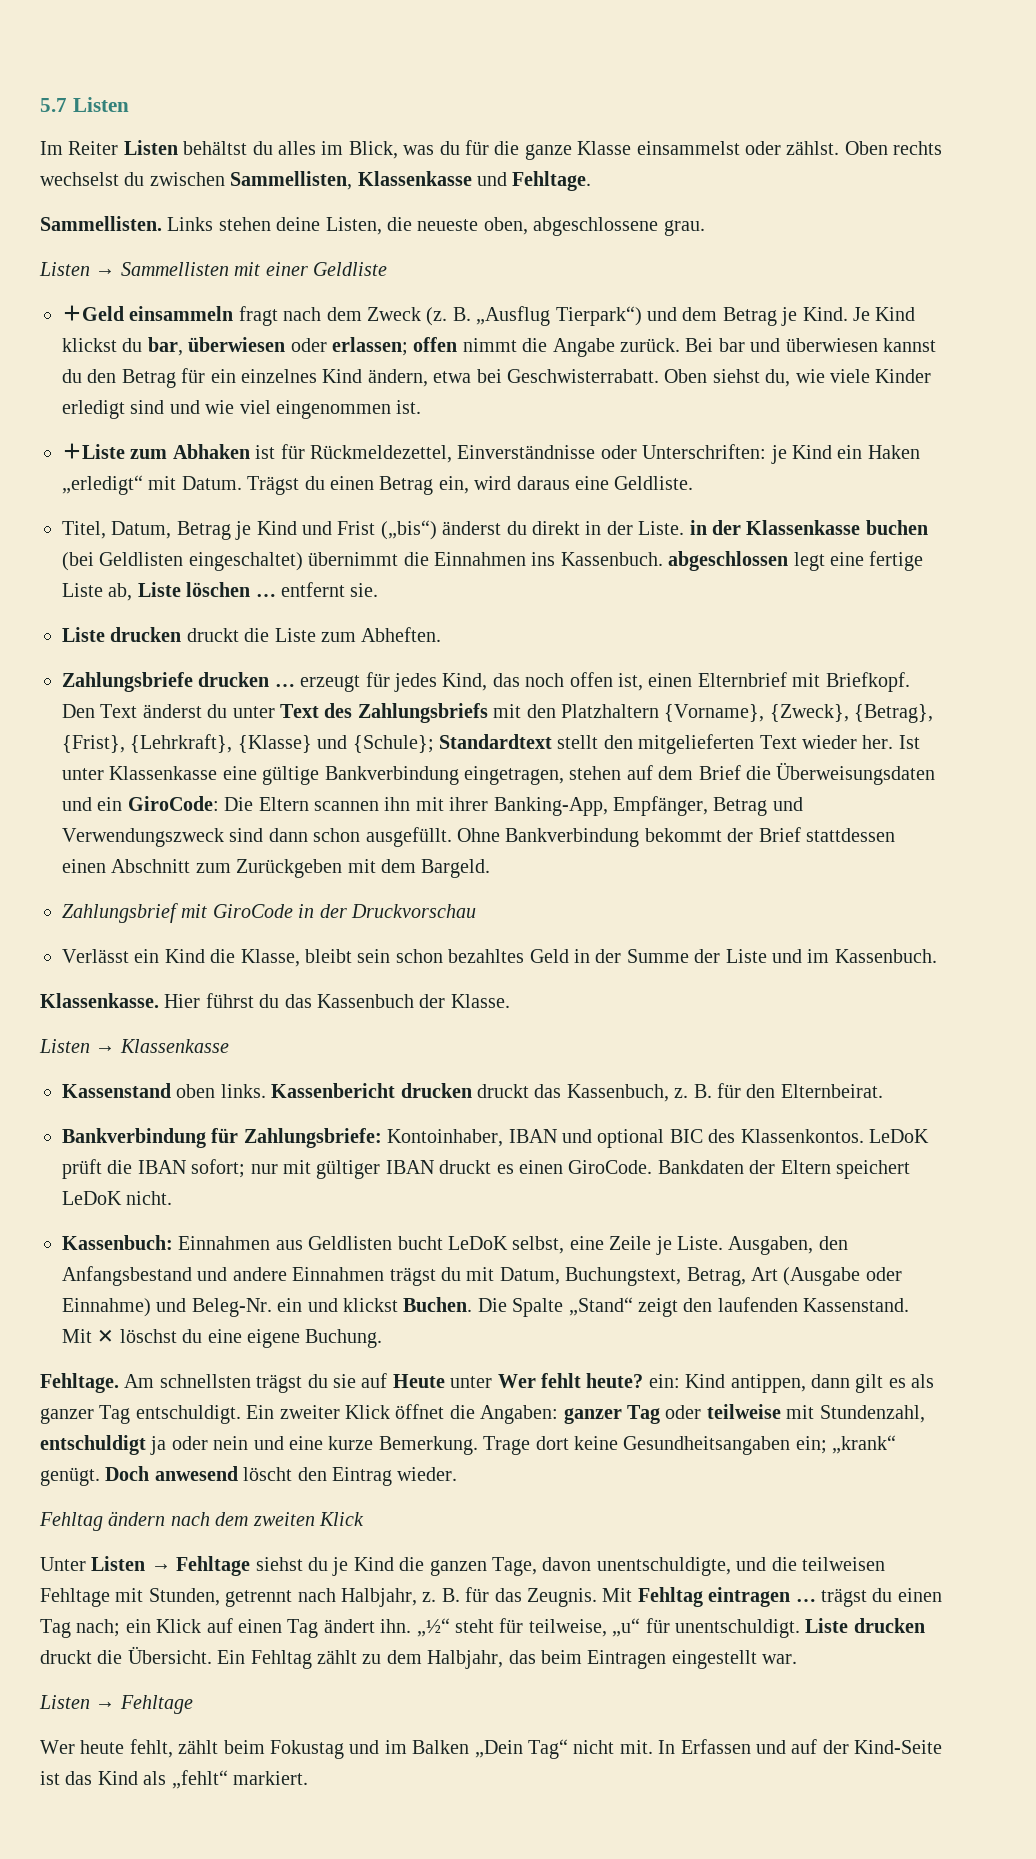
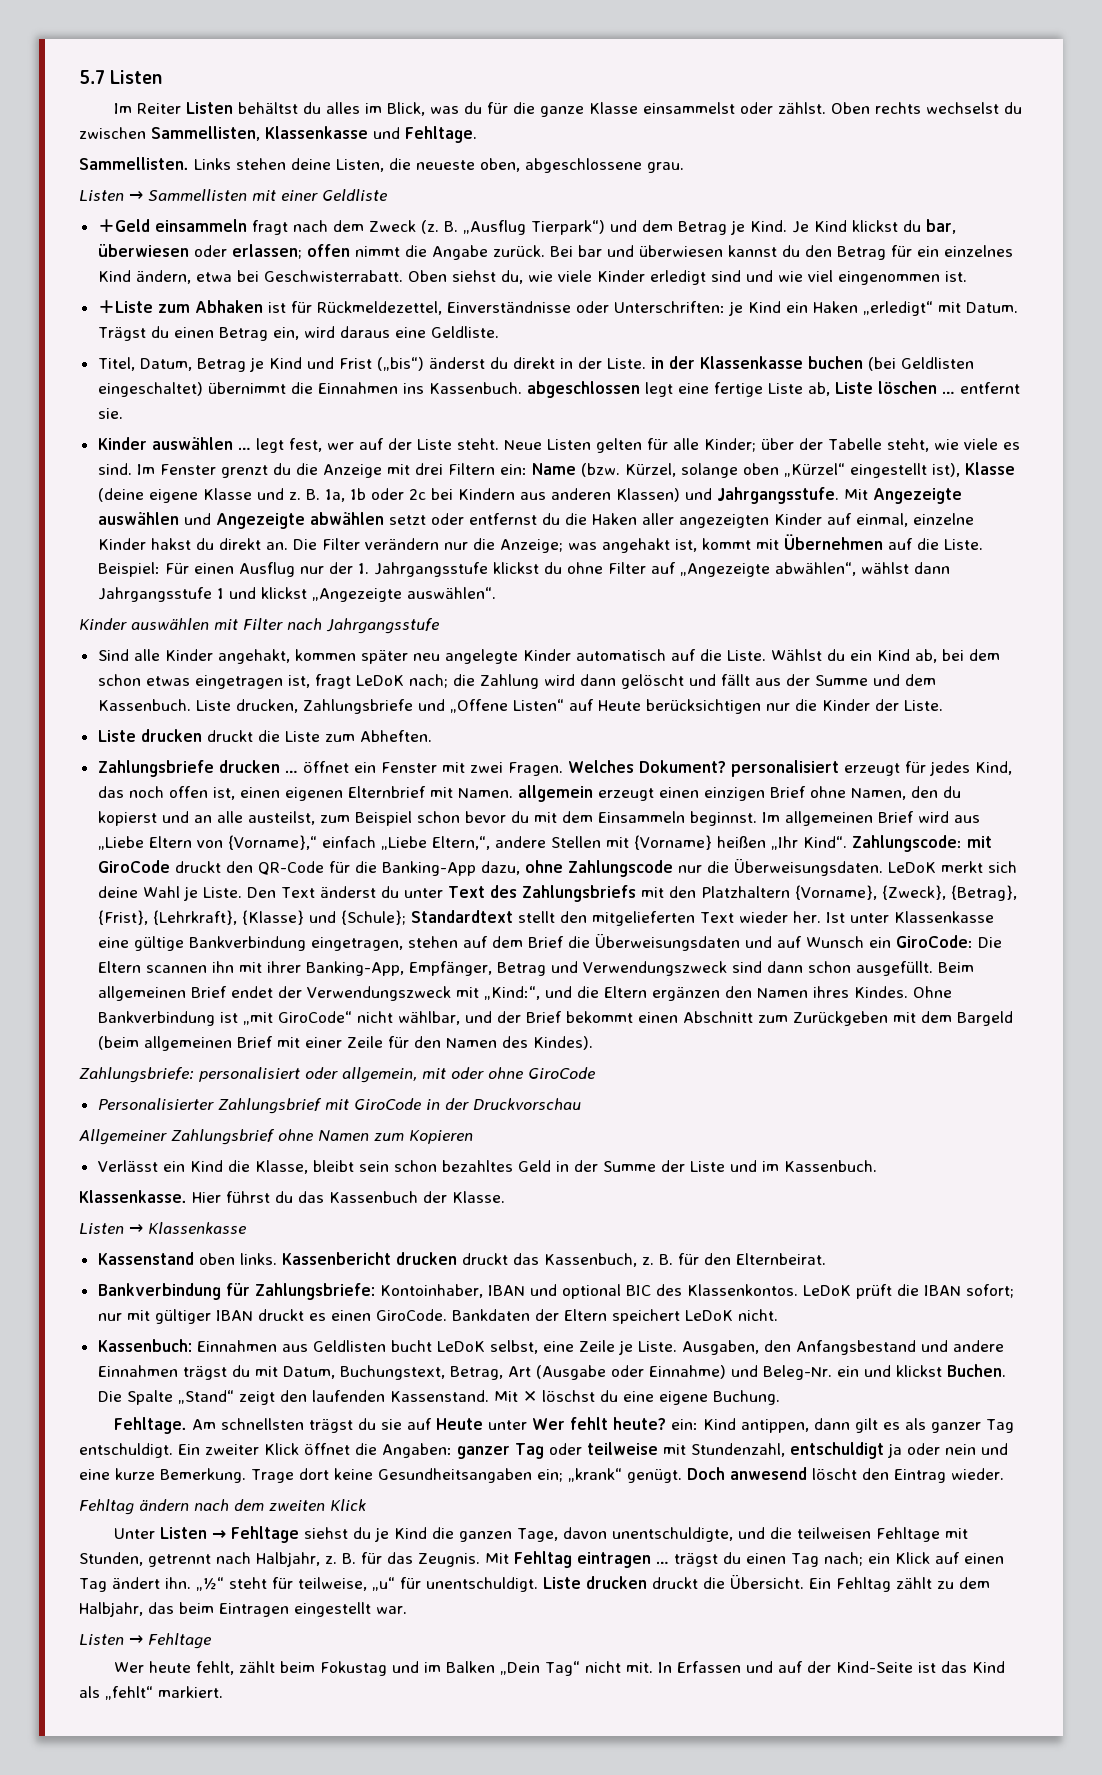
(379, 590) none -> [97,437,1020,453] [97,462,1015,478] [97,487,962,504] [97,512,974,529] [97,534,983,553] [97,562,950,577] [97,587,496,602] [79,618,439,634] [97,649,1000,664] [97,674,936,689] [97,699,943,714] // Kinder auswählen … legt fest, wer auf der Liste steht. Neue Listen gelten für alle Kinder; über der Tabelle steht, wie viele es sind. Im Fenster grenzt du die Anzeige mit drei Filtern ein: Name (bzw. Kürzel, solange oben „Kürzel“ eingestellt ist), Klasse (deine eigene Klasse und z. B. 1a, 1b oder 2c bei Kindern aus anderen Klassen) und Jahrgangsstufe. Mit Angezeigte auswählen und Angezeigte abwählen setzt oder entfernst du die Haken aller angezeigten Kinder auf einmal, einzelne Kinder hakst du direkt an. Die Filter verändern nur die Anzeige; was angehakt ist, kommt mit Übernehmen auf die Liste. Beispiel: Für einen Ausflug nur der 1. Jahrgangsstufe klickst du ohne Filter auf „Angezeigte abwählen“, wählst dann Jahrgangsstufe 1 und klickst „Angezeigte auswählen“. // Kinder auswählen mit Filter nach Jahrgangsstufe // Sind alle Kinder angehakt, kommen später neu angelegte Kinder automatisch auf die Liste. Wählst du ein Kind ab, bei dem schon etwas eingetragen ist, fragt LeDoK nach; die Zahlung wird dann gelöscht und fällt aus der Summe und dem Kassenbuch. Liste drucken, Zahlungsbriefe und „Offene Listen“ auf Heute berücksichtigen nur die Kinder der Liste.
(295, 685) none -> [302,760,839,777] öffnet ein Fenster mit zwei Fragen. Welches Dokument? personalisiert
(693, 680) none -> [284,787,343,801] eigenen
[825,672,910,692] Briefkopf. -> [457,785,961,802] [97,811,980,826] [97,835,992,852] [97,859,1017,877] [97,886,242,901] Namen. allgemein erzeugt einen einzigen Brief ohne Namen, den du kopierst und an alle austeilst, zum Beispiel schon bevor du mit dem Einsammeln beginnst. Im allgemeinen Brief wird aus „Liebe Eltern von {Vorname},“ einfach „Liebe Eltern,“, andere Stellen mit {Vorname} heißen „Ihr Kind“. Zahlungscode: mit GiroCode druckt den QR-Code für die Banking-App dazu, ohne Zahlungscode nur die Überweisungsdaten. LeDoK merkt sich deine Wahl je Liste.
(92, 804) none -> [776,936,864,948] auf Wunsch
[456,828,722,847] Ohne Bankverbindung bekommt -> [937,962,974,973] [97,986,952,1001] [97,1011,492,1026] Beim allgemeinen Brief endet der Verwendungszweck mit „Kind:“, und die Eltern ergänzen den Namen ihres Kindes. Ohne Bankverbindung ist „mit GiroCode“ nicht wählbar, und
[805,828,895,842] stattdessen -> [565,1011,633,1023] bekommt
[421,859,491,878] Bargeld. // -> [956,1011,1013,1026] [97,1036,593,1051] [79,1067,595,1083] [97,1098,214,1110] Bargeld (beim allgemeinen Brief mit einer Zeile für den Namen des Kindes). // Zahlungsbriefe: personalisiert oder allgemein, mit oder ohne GiroCode // Personalisierter
(476, 911) none -> [79,1129,473,1145] // Allgemeiner Zahlungsbrief ohne Namen zum Kopieren

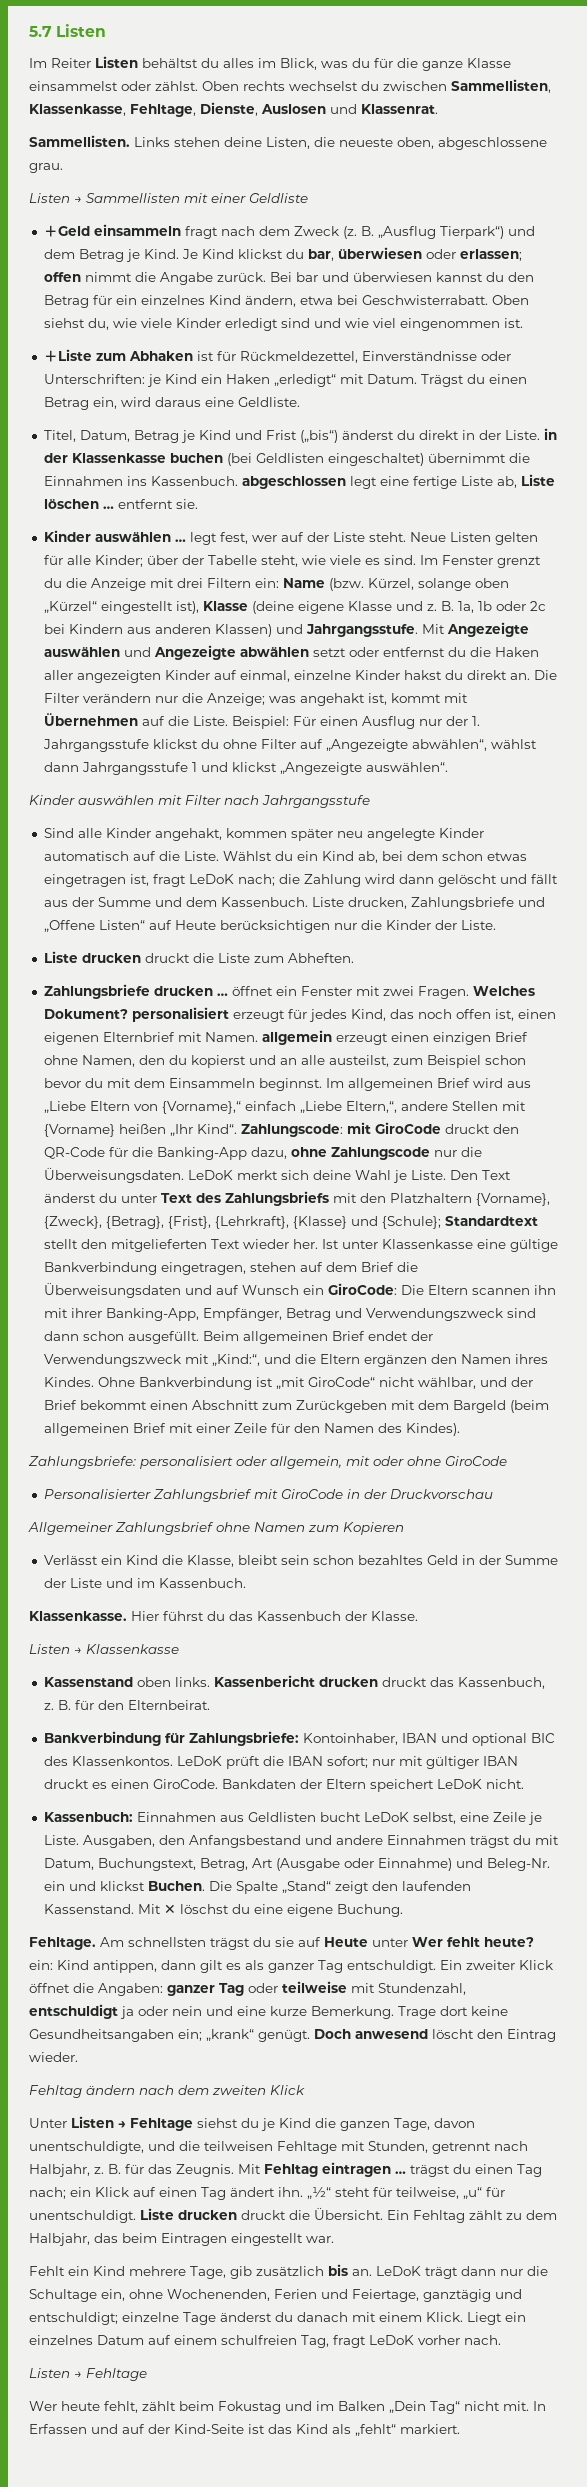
[265,126,477,143] Klassenkasse und Fehltage. -> [29,102,438,117] Klassenkasse, Fehltage, Dienste, Auslosen und Klassenrat.
(407, 1610) none -> [29,2264,548,2279] [29,2289,522,2302] [29,2312,526,2325] [29,2335,501,2348] // Fehlt ein Kind mehrere Tage, gib zusätzlich bis an. LeDoK trägt dann nur die Schultage ein, ohne Wochenenden, Ferien und Feiertage, ganztägig und entschuldigt; einzelne Tage änderst du danach mit einem Klick. Liegt ein einzelnes Datum auf einem schulfreien Tag, fragt LeDoK vorher nach.

